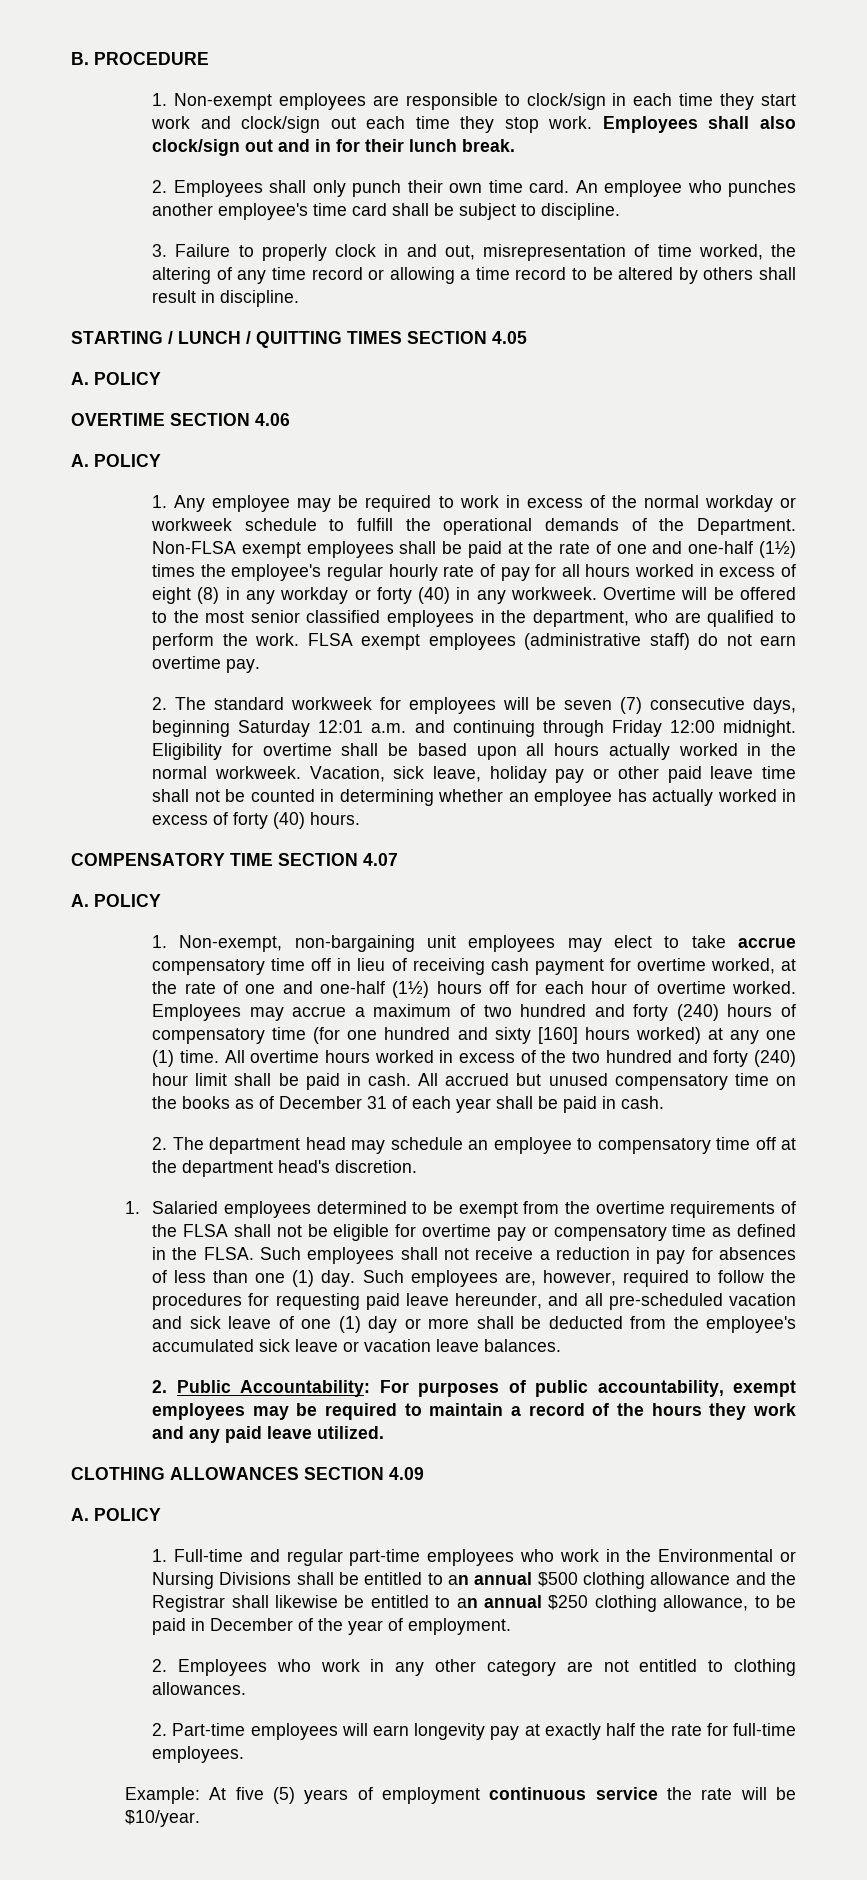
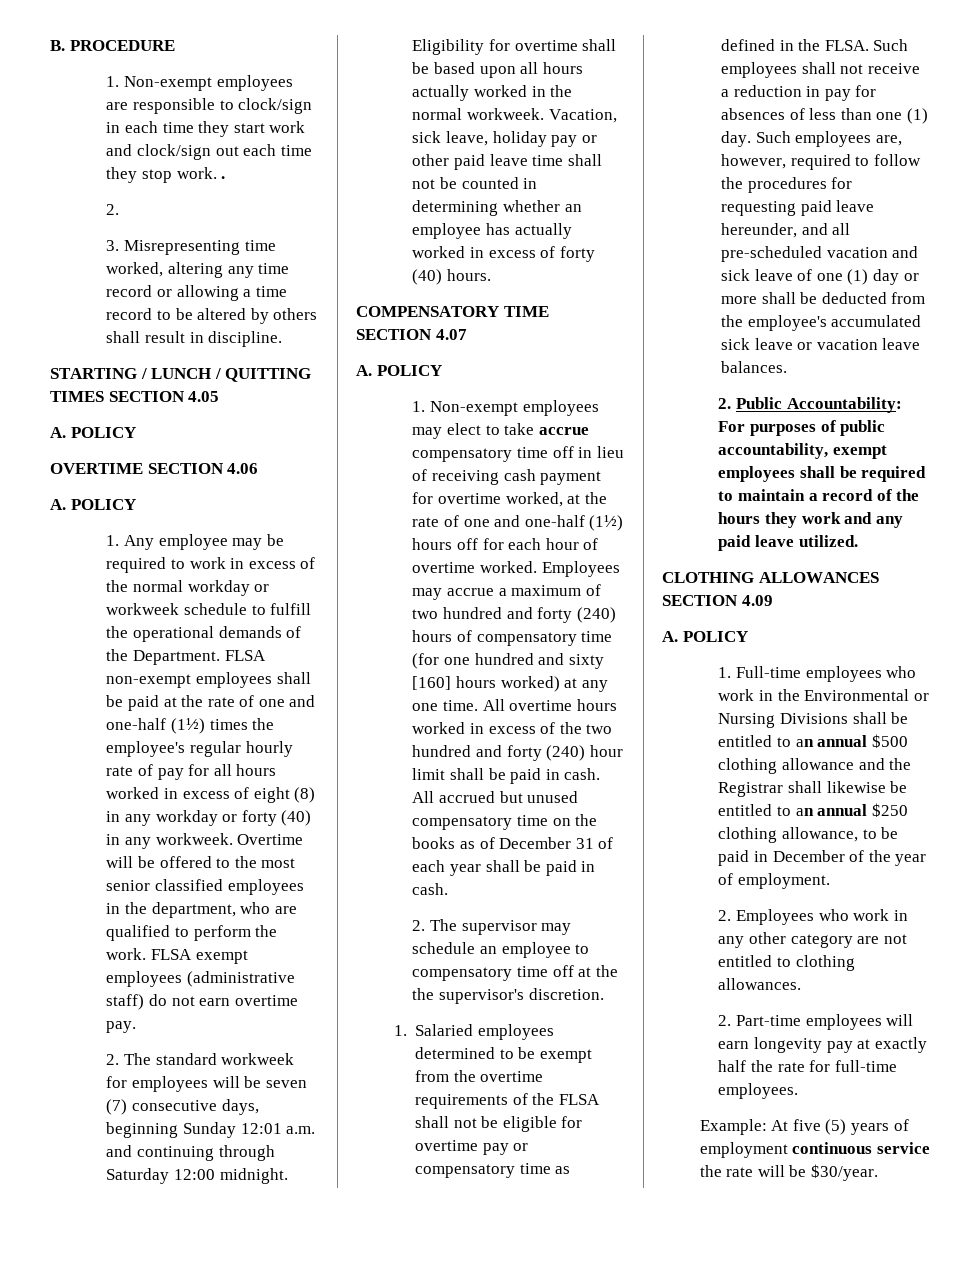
[602,116,797,133] [152,139,516,156] [152,180,796,197] [152,203,621,220] [152,244,796,261] [152,267,232,284] Employees shall also clock/sign out and in for their lunch break. // 2. Employees shall only punch their own time card. An employee who punches another employee's time card shall be subject to discipline. // 3. Failure to properly clock in and out, misrepresentation of time worked, the altering of -> [221,176,226,179] [106,204,120,215] [106,240,276,255] [106,262,223,278] . // 2. // 3. Misrepresenting time worked, altering
[152,541,301,558] Non-FLSA exempt -> [224,650,266,661] [106,674,192,688] FLSA non-exempt
[238,720,311,737] Saturday -> [182,1122,236,1138] Sunday
[611,720,662,737] Friday -> [106,1168,170,1184] Saturday
[179,935,457,952] Non-exempt, non-bargaining unit -> [429,401,518,416] Non-exempt
[152,1050,175,1067] (1) -> (439, 707) none
[209,1137,346,1154] department head -> [461,920,537,935] supervisor
[182,1160,331,1177] department head's -> [412,988,524,1004] the supervisor's
[252,1406,289,1420] may -> [799,466,835,478] shall
[249,1549,421,1566] and regular part-time -> (801, 672) none
[125,1810,201,1827] $10/year. -> [810,1164,878,1181] $30/year.

